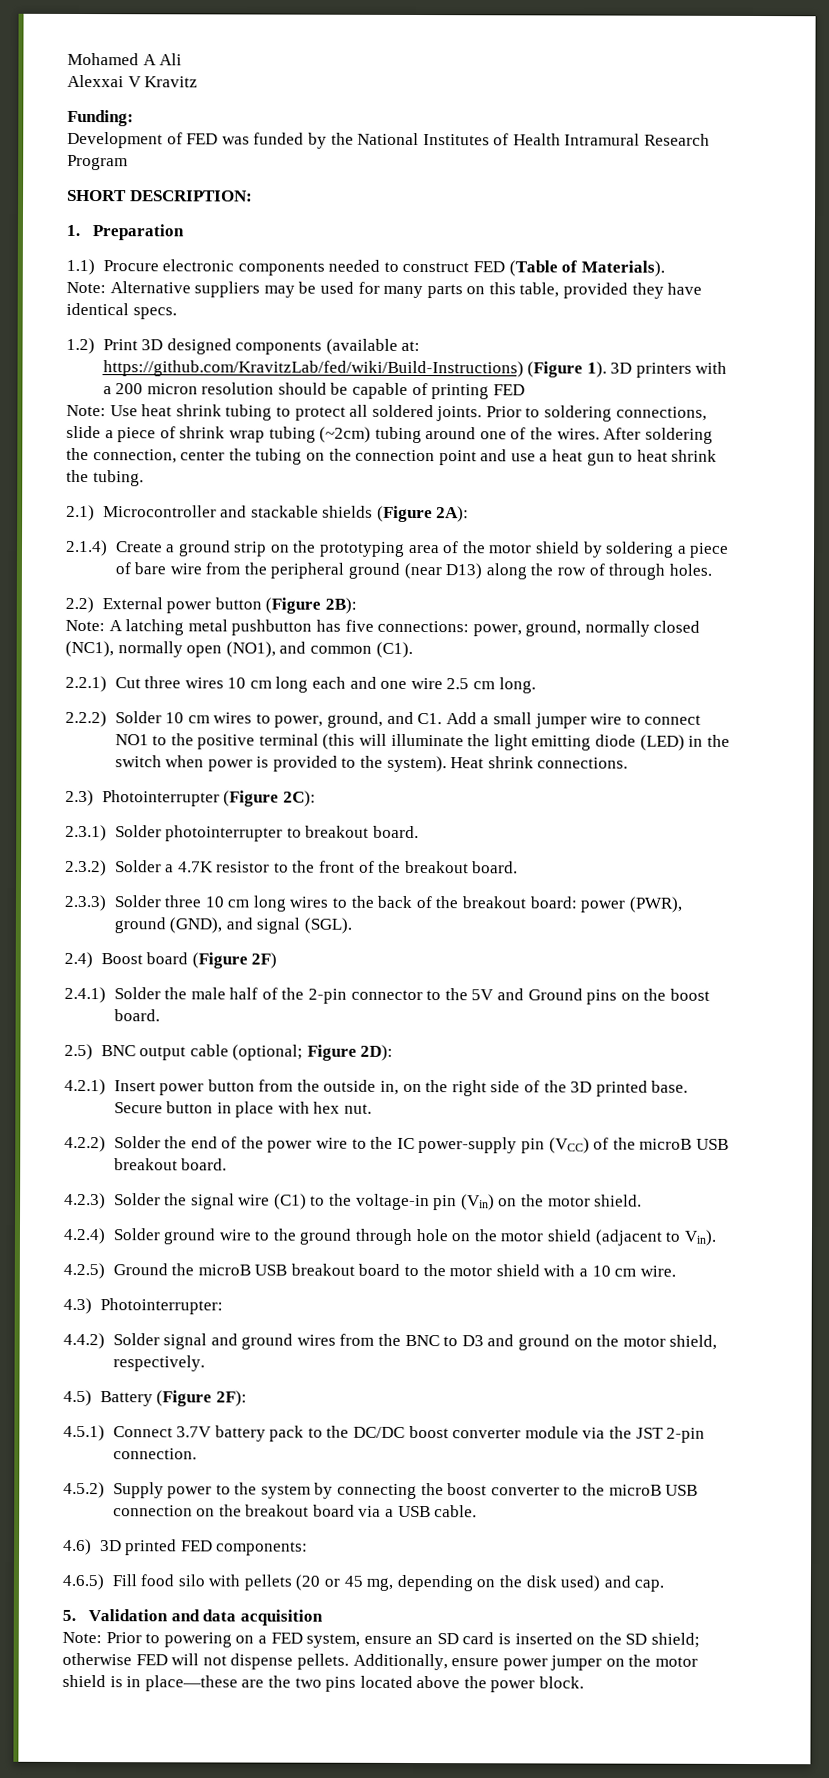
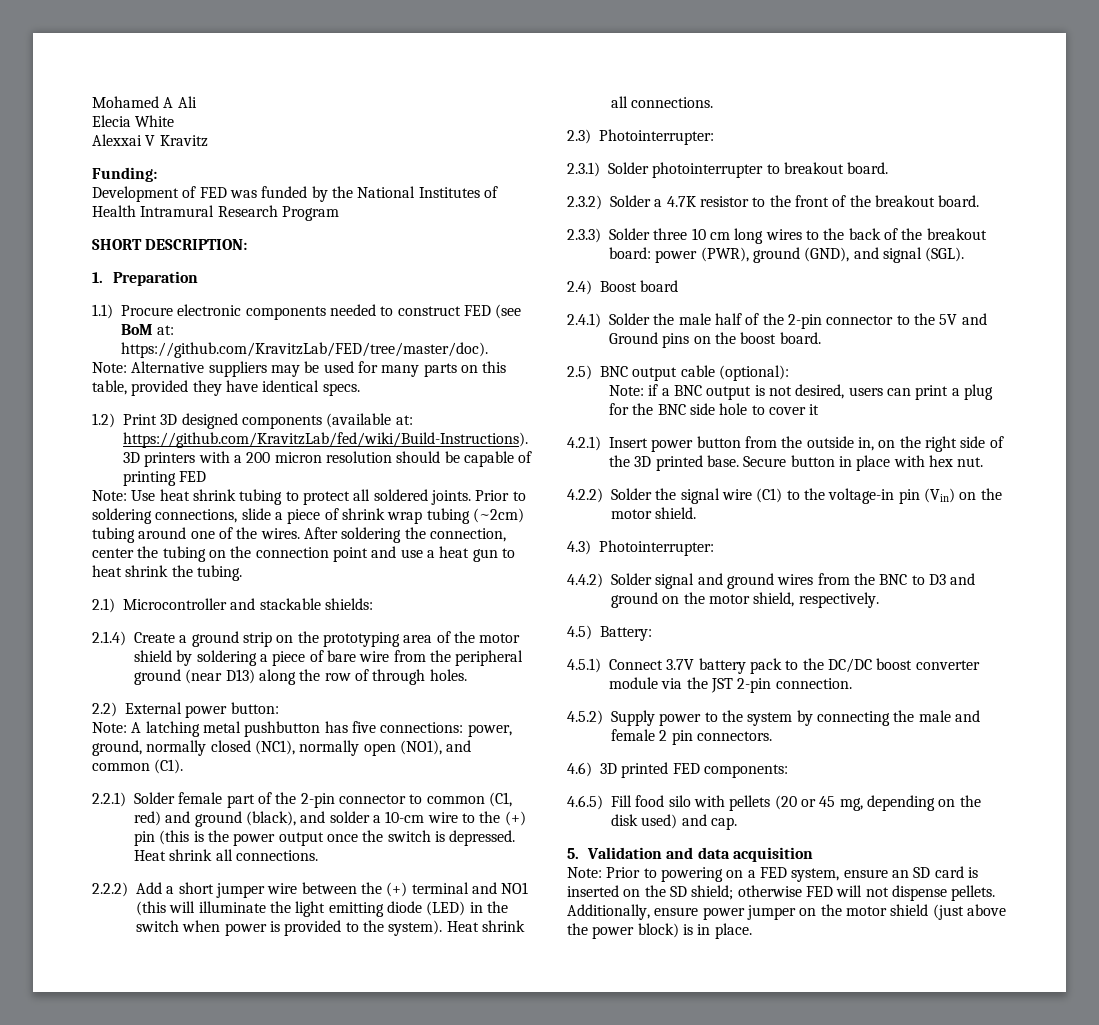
(183, 59) none -> [92,115,175,127] // Elecia White
[508,260,665,277] (Table of Materials). -> [495,304,522,319] [121,324,175,335] [121,342,488,358] (see BoM at: https://github.com/KravitzLab/FED/tree/master/doc).
[102,360,607,378] https://github.com/KravitzLab/fed/wiki/Build-Instructions) (Figure 1). -> [123,432,528,448] https://github.com/KravitzLab/fed/wiki/Build-Instructions).
[322,505,470,523] shields (Figure 2A): -> [324,598,373,610] shields:
[214,597,357,614] button (Figure 2B): -> [230,702,279,714] button:
[114,676,536,694] [65,710,443,728] Cut three wires 10 cm long each and one wire 2.5 cm long. // 2.2.2) Solder 10 cm wires to power, ground, and C1. -> [134,792,512,808] [134,811,526,827] [134,830,516,846] [134,849,318,861] [92,882,128,897] Solder female part of the 2-pin connector to common (C1, red) and ground (black), and solder a 10-cm wire to the (+) pin (this is the power output once the switch is depressed. Heat shrink all connections. // 2.2.2)
[492,712,532,725] small -> [178,882,214,894] short
[625,714,702,725] [114,733,319,750] to connect NO1 to the positive terminal -> [301,882,529,897] between the (+) terminal and NO1
(534, 762) none -> [611,96,628,108] all
[101,790,316,807] Photointerrupter (Figure 2C): -> [599,129,714,145] Photointerrupter:
[191,952,278,969] (Figure 2F) -> (679, 286) none
[232,1044,394,1061] (optional; Figure 2D): -> [718,365,789,381] [609,384,994,400] [609,403,820,415] (optional): // Note: if a BNC output is not desired, users can print a plug for the BNC side hole to cover it
[190,1136,729,1154] [113,1158,228,1171] [64,1192,188,1210] end of the power wire to the IC power-supply pin (VCC) of the microB USB breakout board. // 4.2.3) Solder the -> (677, 494) none
[63,1227,716,1246] [63,1262,676,1280] // 4.2.4) Solder ground wire to the ground through hole on the motor shield (adjacent to Vin). // 4.2.5) Ground the microB USB breakout board to the motor shield with a 10 cm wire. -> (697, 513) none
[99,1390,247,1407] Battery (Figure 2F): -> [600,626,652,641] Battery:
[447,1483,699,1496] [112,1504,478,1518] boost converter to the microB USB connection on the breakout board via a USB cable. -> [918,710,980,722] [611,729,772,745] male and female 2 pin connectors.
[109,1675,585,1693] is in place—these are the two pins located above the power block. -> [932,904,1006,920] [567,923,752,939] (just above the power block) is in place.

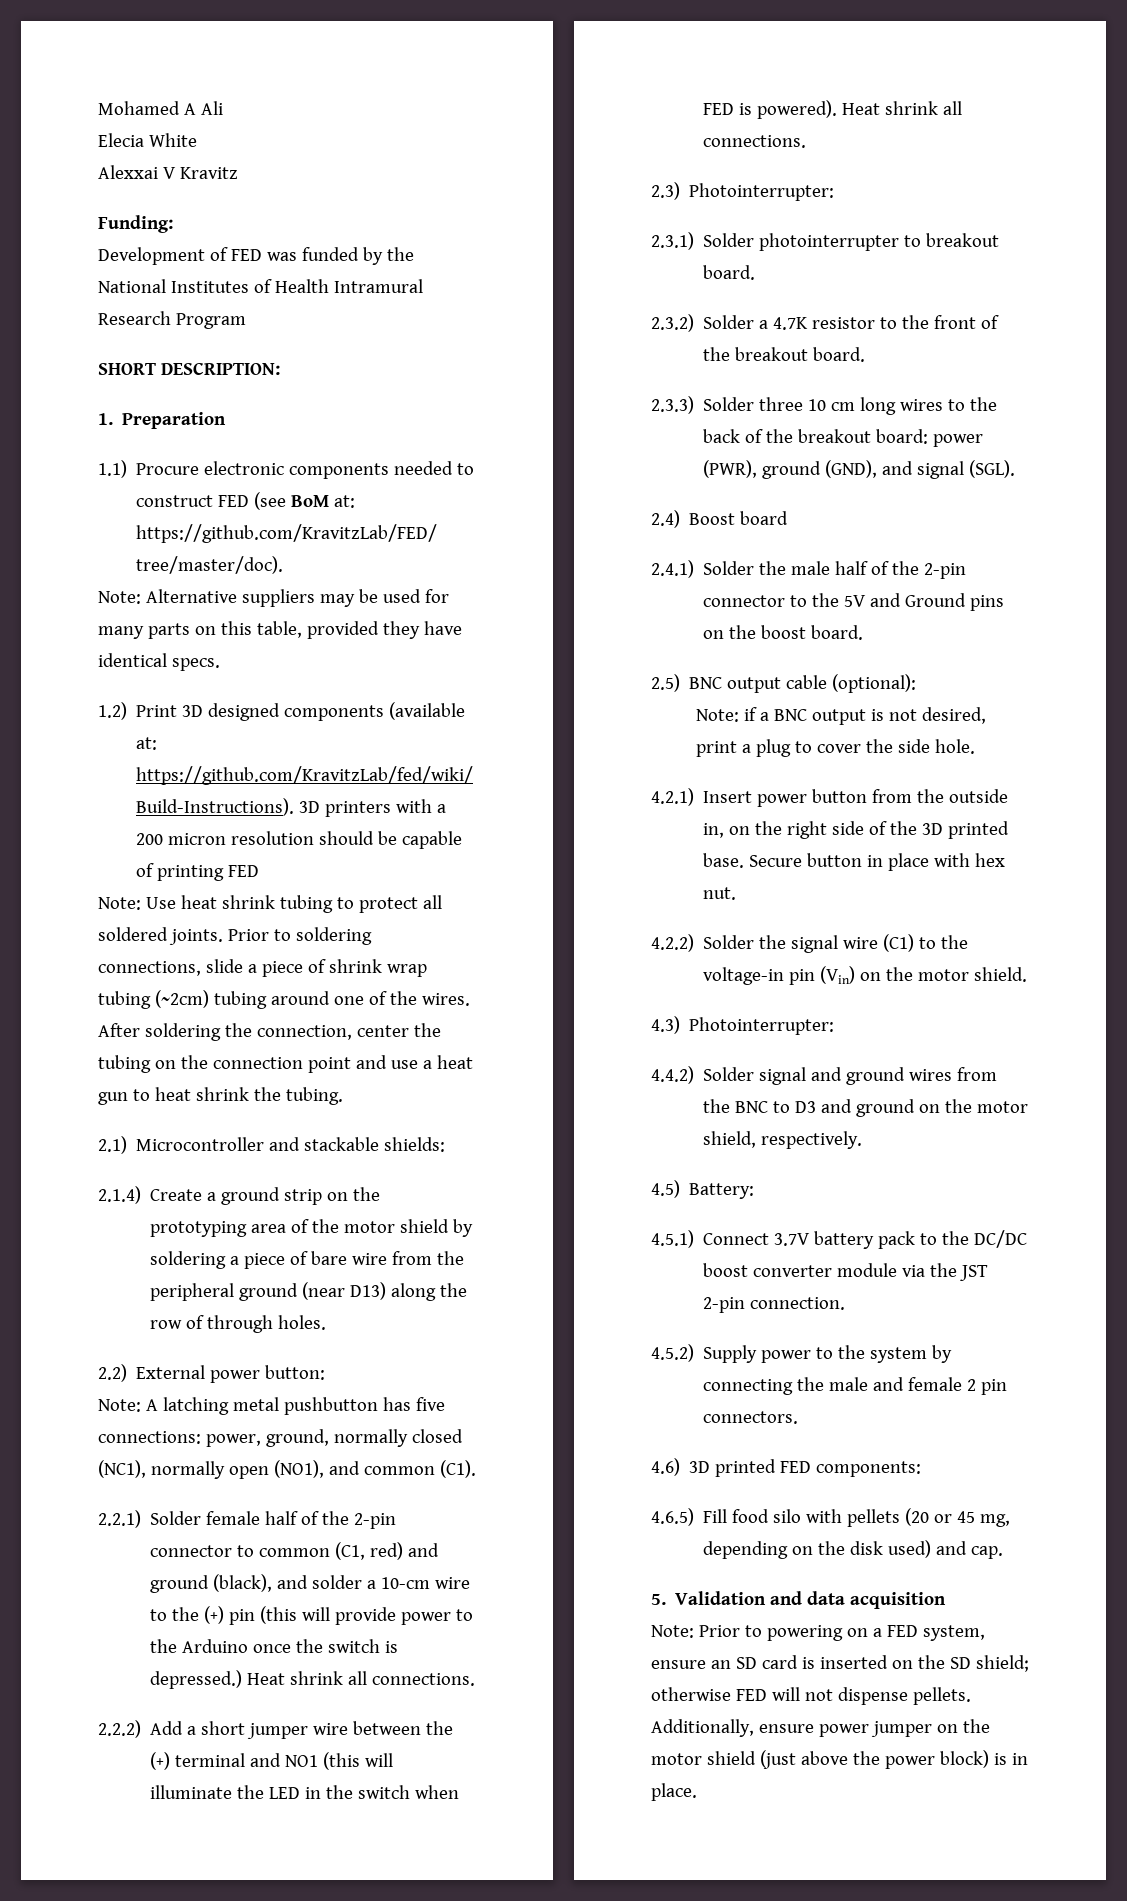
[226,794,255,808] part -> [265,1511,299,1525] half
[193,830,324,846] is the power output -> [302,1607,474,1625] [150,1639,249,1653] will provide power to the Arduino
[449,830,516,846] depressed. -> [150,1670,243,1689] depressed.)
[295,901,508,917] [136,920,443,936] light emitting diode (LED) in the switch when power is provided to the system). -> [269,1785,460,1799] [703,100,838,119] LED in the switch when FED is powered).
[848,387,912,396] users can -> (986, 715) none
[609,403,820,415] for the BNC side hole to cover it -> [794,739,975,754] to cover the side hole.

